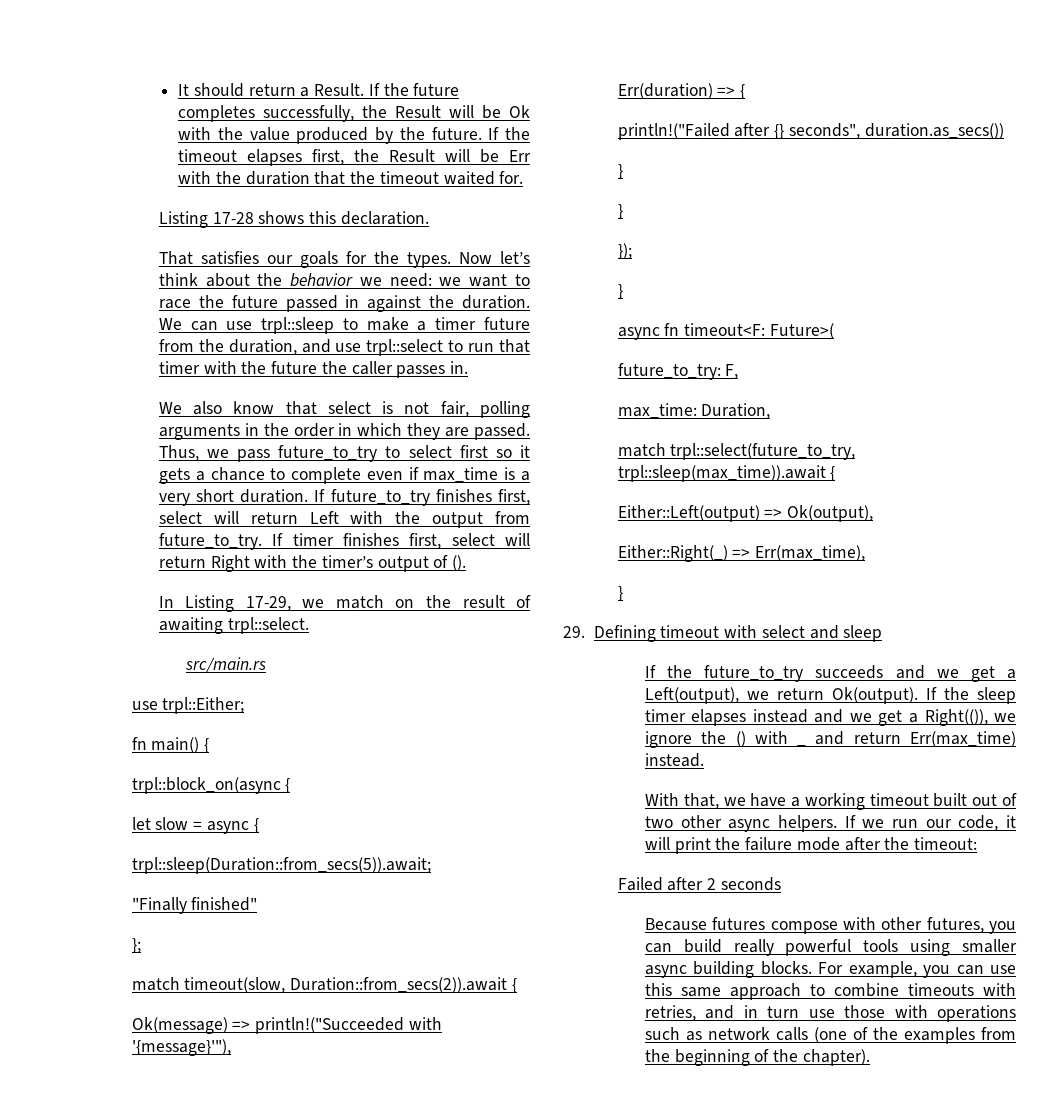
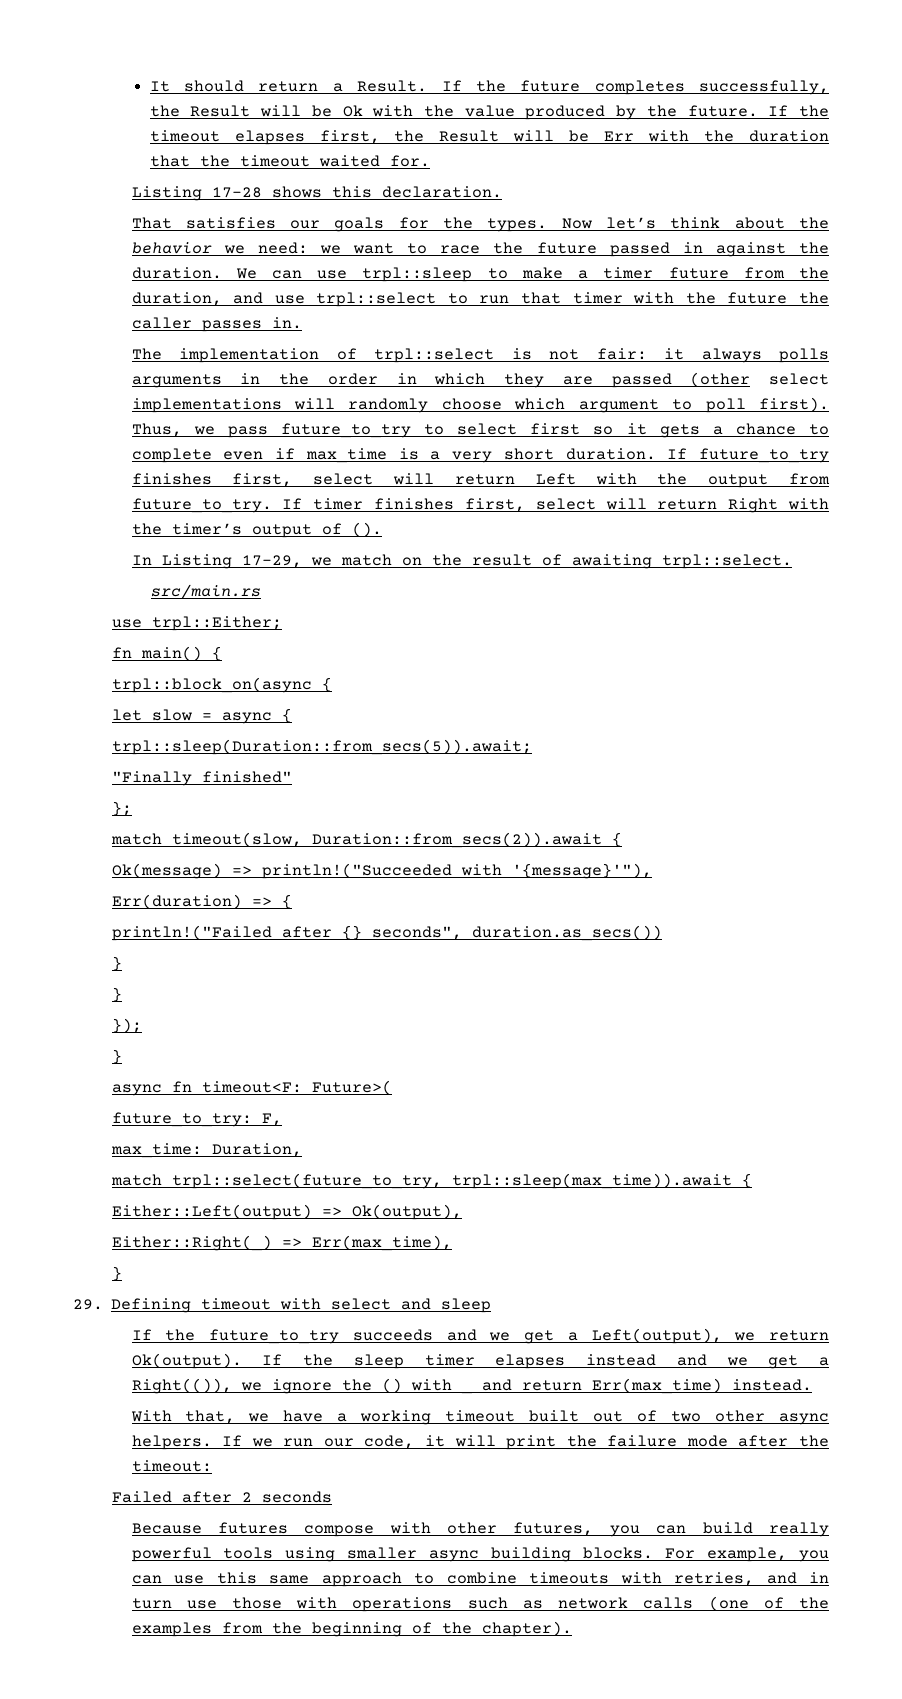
[158,401,531,418] We also know that select is not fair, polling -> [131,348,829,363] The implementation of trpl::select is not fair: it always polls
[473,423,530,440] passed. -> [611,372,829,388] [131,397,829,413] passed (other select implementations will randomly choose which argument to poll first).

